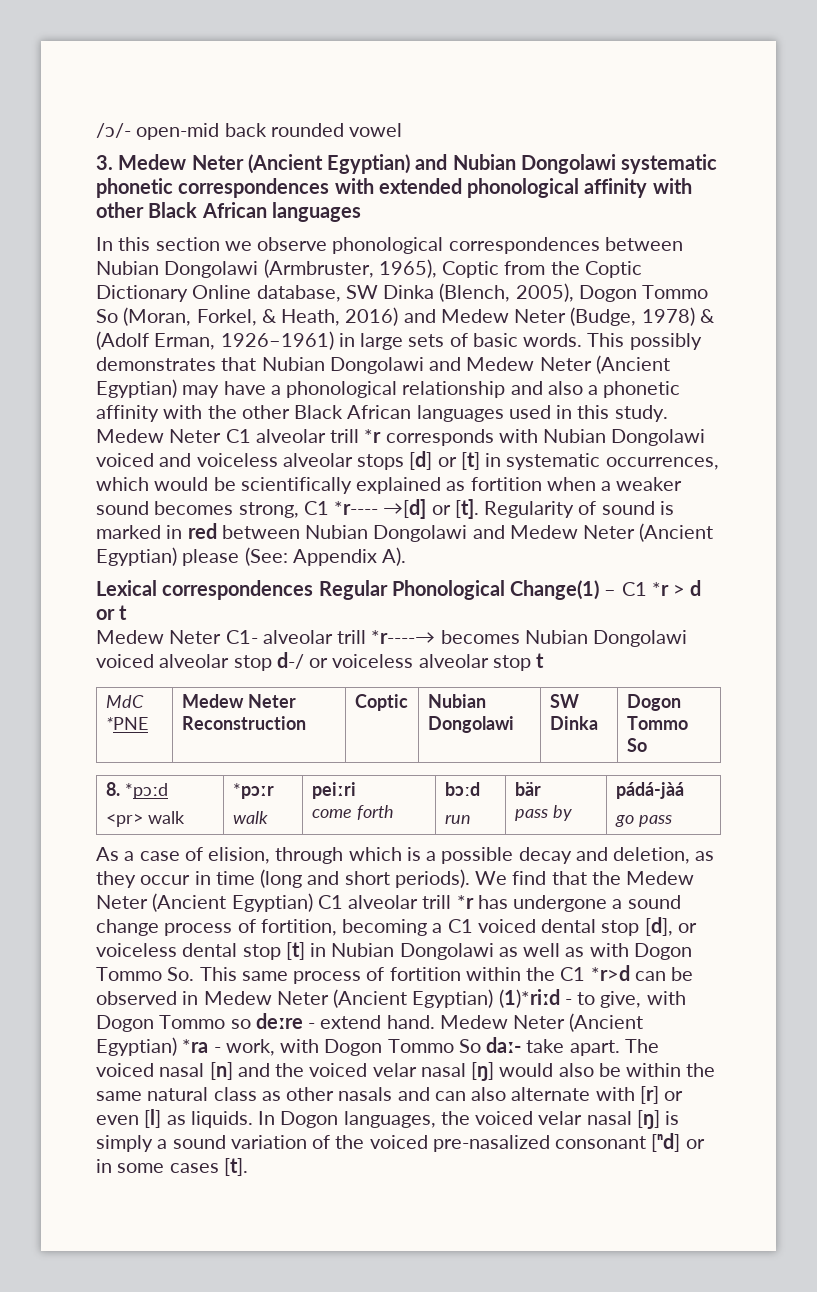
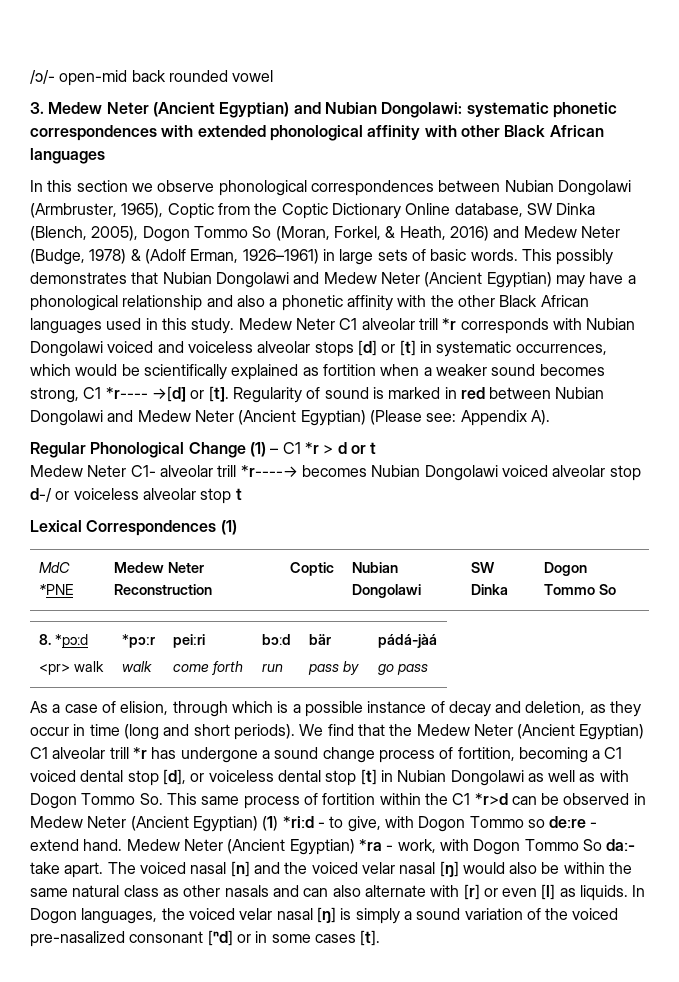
[520,154,616,174] Dongolawi -> [381,102,463,118] Dongolawi:
[182,547,288,566] please (See: -> [369,410,457,425] (Please see:
[96,580,600,600] Lexical correspondences Regular Phonological Change(1) -> [30,442,266,458] Regular Phonological Change (1)
(545, 660) none -> [30,520,237,536] // Lexical Correspondences (1)
(514, 855) none -> [367,701,445,713] instance of
[498,989,560,1008] (1)*riːd -> [262,816,314,831] (1) *riːd

